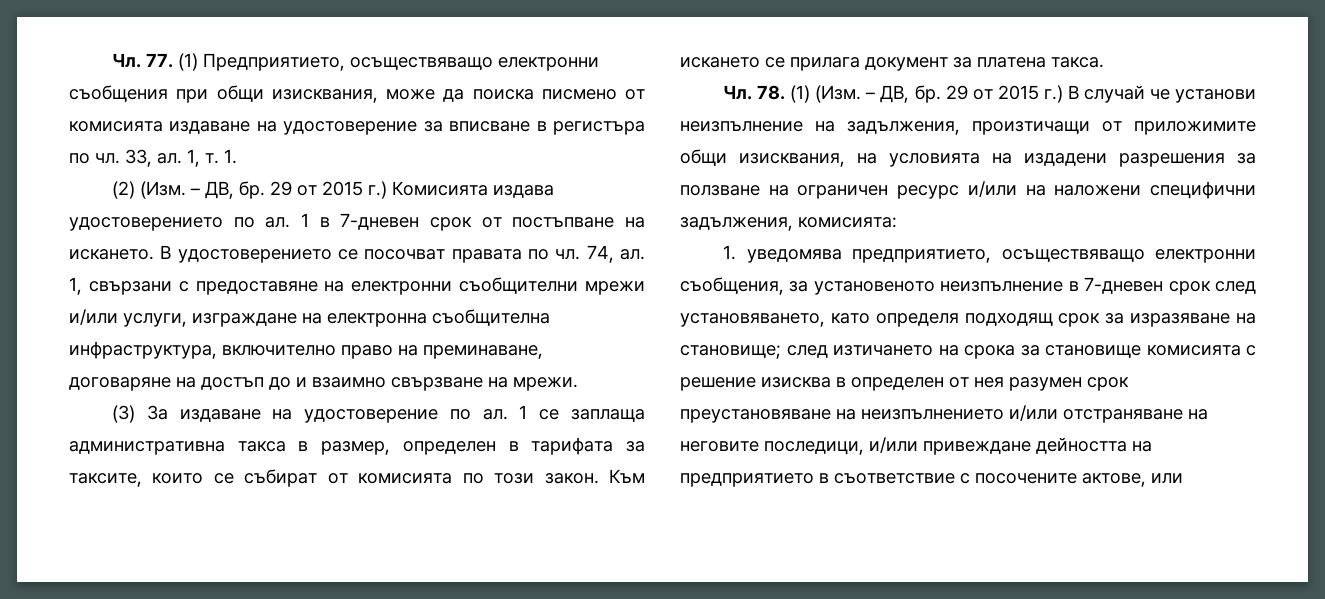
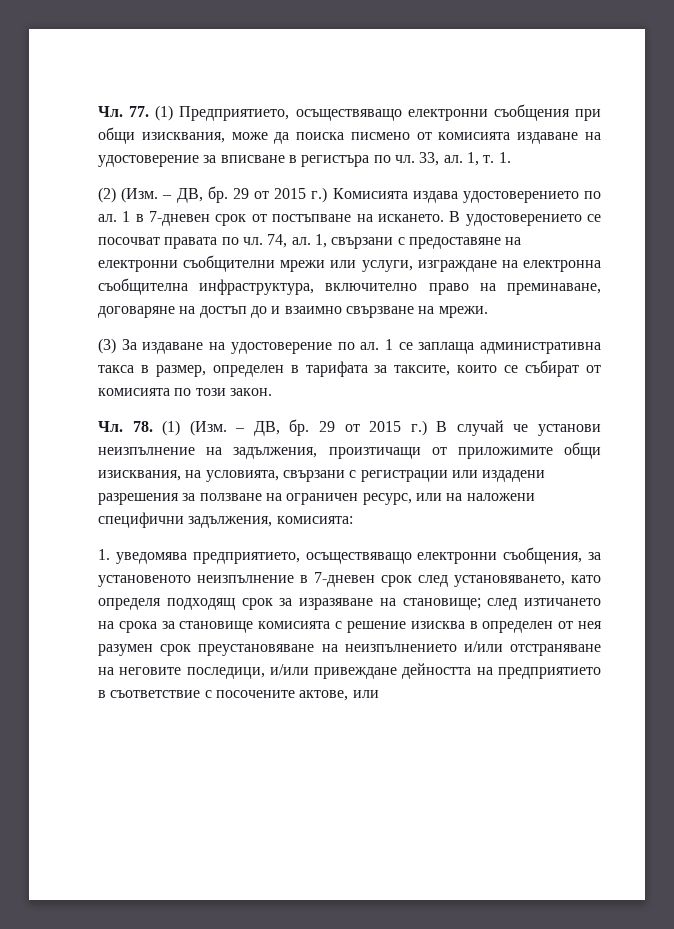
[69,309,118,325] и/или -> [330,260,357,268] или
[609,469,646,483] [680,57,1104,71] Към искането се прилага документ за платена такса. -> (272, 392) none
[889,153,1012,167] условията на -> [205,470,478,482] условията, свързани с регистрации или
[897,181,1017,199] ресурс и/или -> [362,493,442,505] ресурс, или

